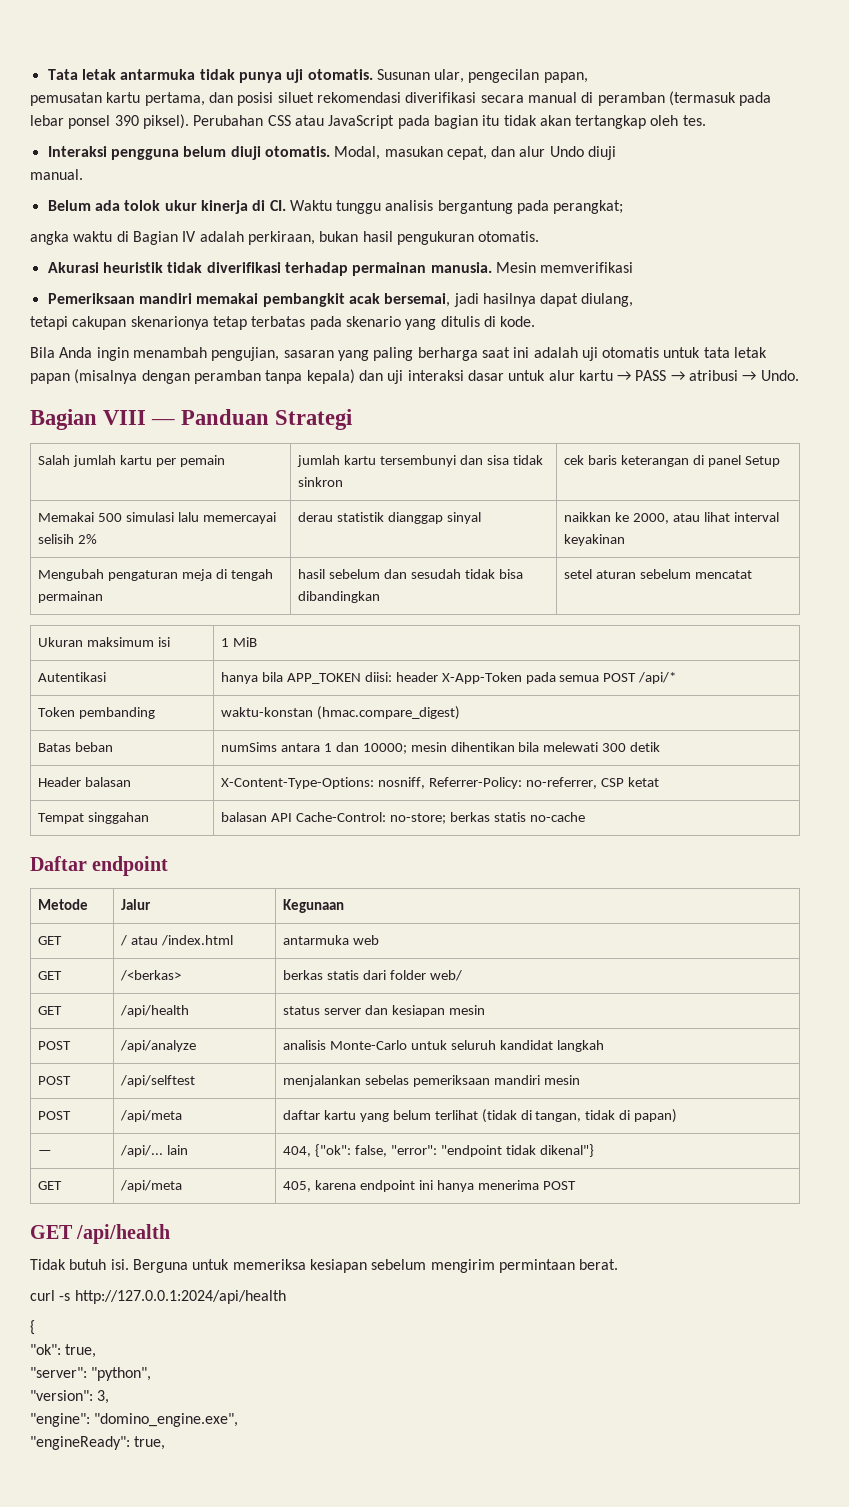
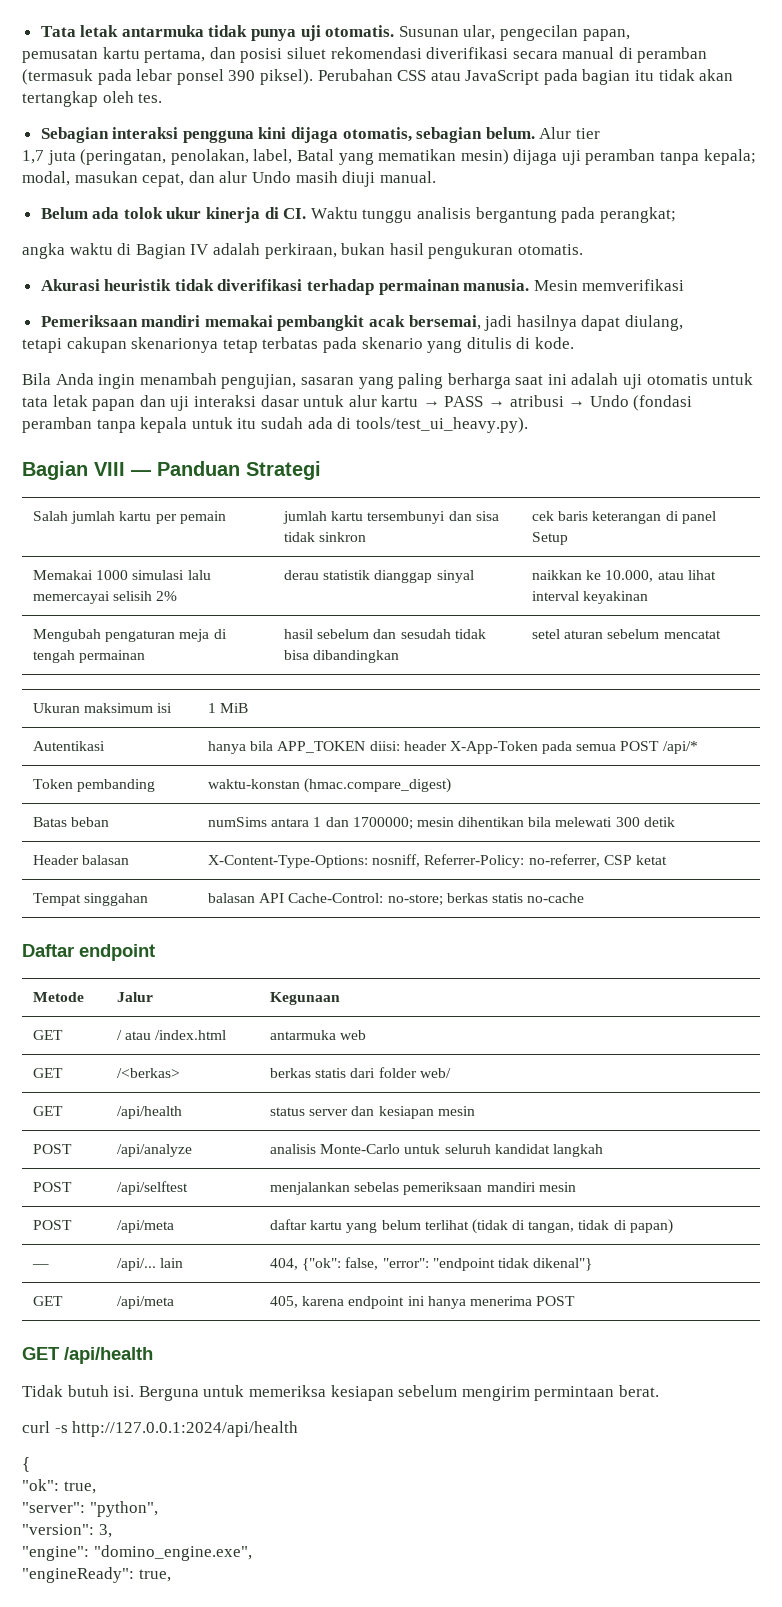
[47,146,381,160] Interaksi pengguna belum diuji otomatis. Modal, -> [40,127,601,143] [22,149,756,165] [22,171,70,186] Sebagian interaksi pengguna kini dijaga otomatis, sebagian belum. Alur tier // 1,7 juta (peringatan, penolakan, label, Batal yang mematikan mesin) dijaga uji peramban tanpa kepala; modal,
[588,146,617,160] diuji // -> [295,171,376,187] masih diuji
[74,369,355,384] (misalnya dengan peramban tanpa kepala) -> (136, 405) none
[760,370,799,381] Undo. -> [589,395,693,411] [22,417,528,433] Undo (fondasi peramban tanpa kepala untuk itu sudah ada di tools/test_ui_heavy.py).
[97,513,122,522] 500 -> [96,570,129,580] 1000
[632,513,669,524] 2000, -> [605,570,654,582] 10.000,
[362,743,407,754] 10000; -> [352,817,413,830] 1700000;

